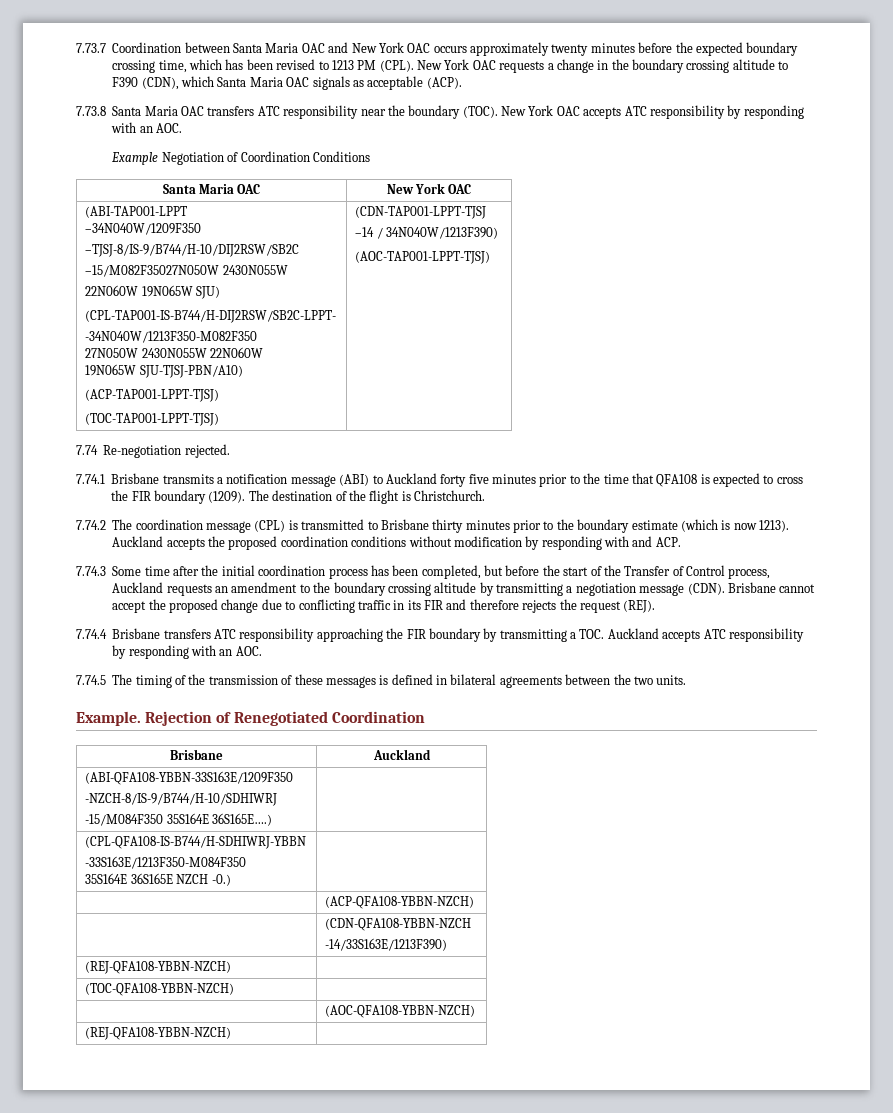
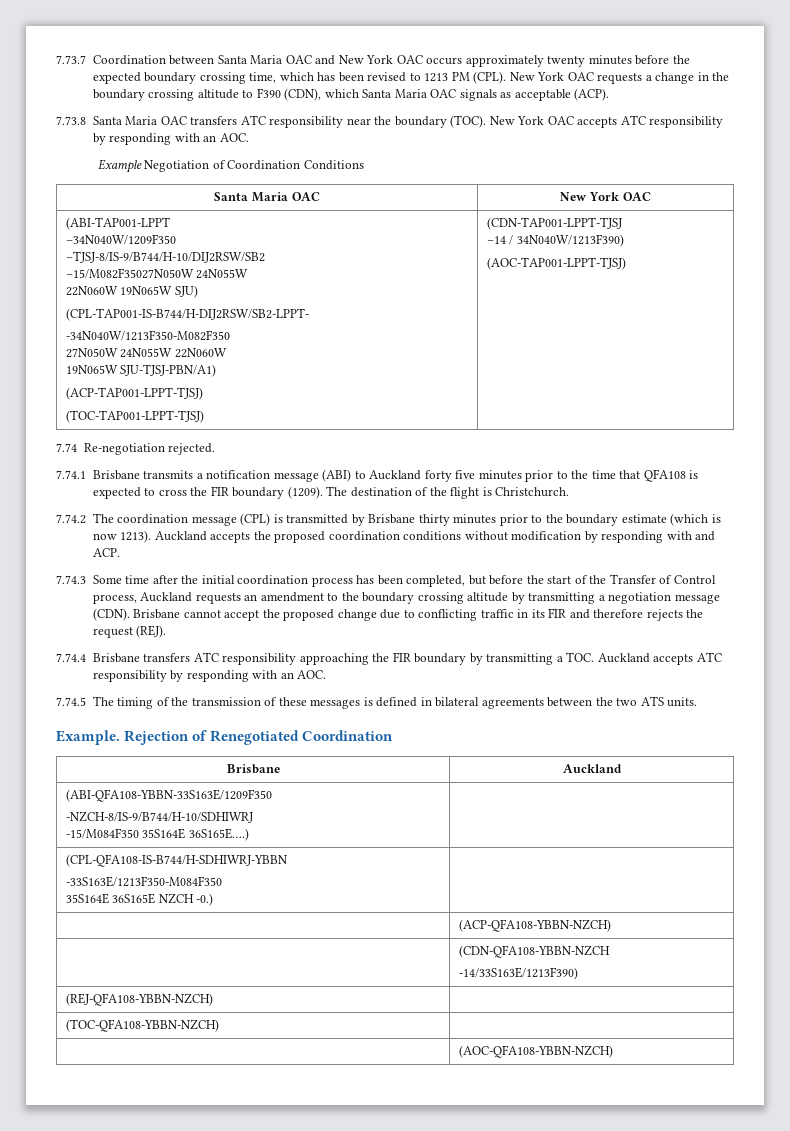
[85,244,300,257] –TJSJ-8/IS-9/B744/H-10/DIJ2RSW/SB2C -> [65,251,265,263] –TJSJ-8/IS-9/B744/H-10/DIJ2RSW/SB2
[222,265,288,275] 2430N055W -> [196,269,249,279] 24N055W
[85,310,337,323] (CPL-TAP001-IS-B744/H-DIJ2RSW/SB2C-LPPT- -> [65,308,309,321] (CPL-TAP001-IS-B744/H-DIJ2RSW/SB2-LPPT-
[141,348,207,358] 2430N055W -> [120,348,173,358] 24N055W
[139,365,243,378] SJU-TJSJ-PBN/A10) -> [120,364,217,377] SJU-TJSJ-PBN/A1)
[367,521,378,530] to -> [351,514,365,526] by
(653, 680) none -> [640,696,664,706] ATS
[85,1027,232,1040] // (REJ-QFA108-YBBN-NZCH) | -> (613, 1051) none

